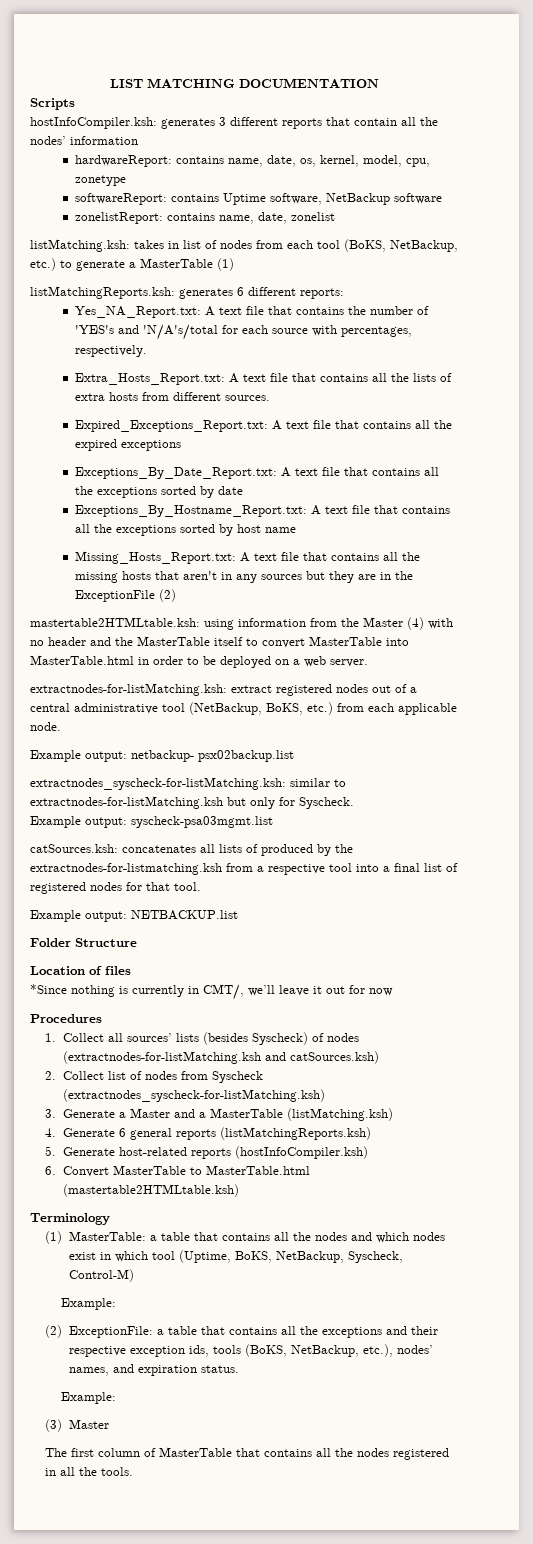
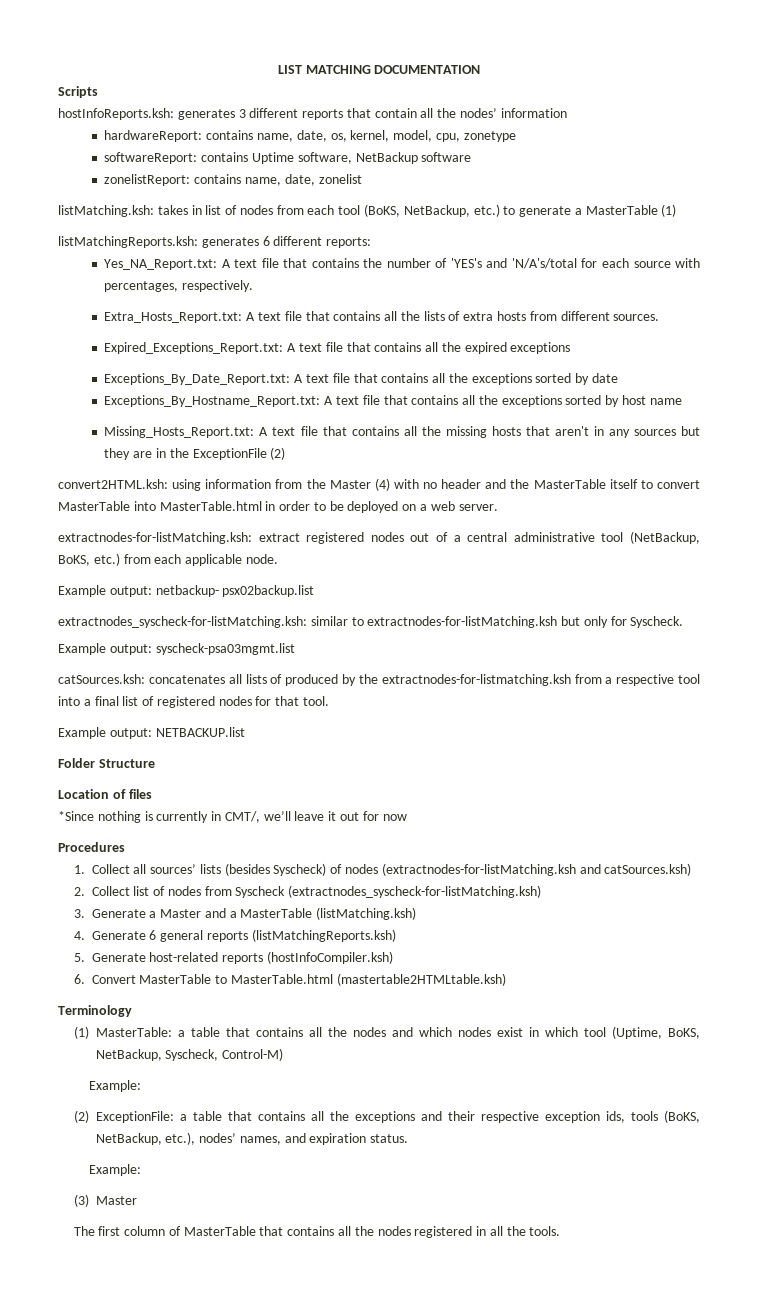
[30,117,157,129] hostInfoCompiler.ksh: -> [58,108,174,120] hostInfoReports.ksh:
[30,617,200,627] mastertable2HTMLtable.ksh: -> [58,479,168,489] convert2HTML.ksh:

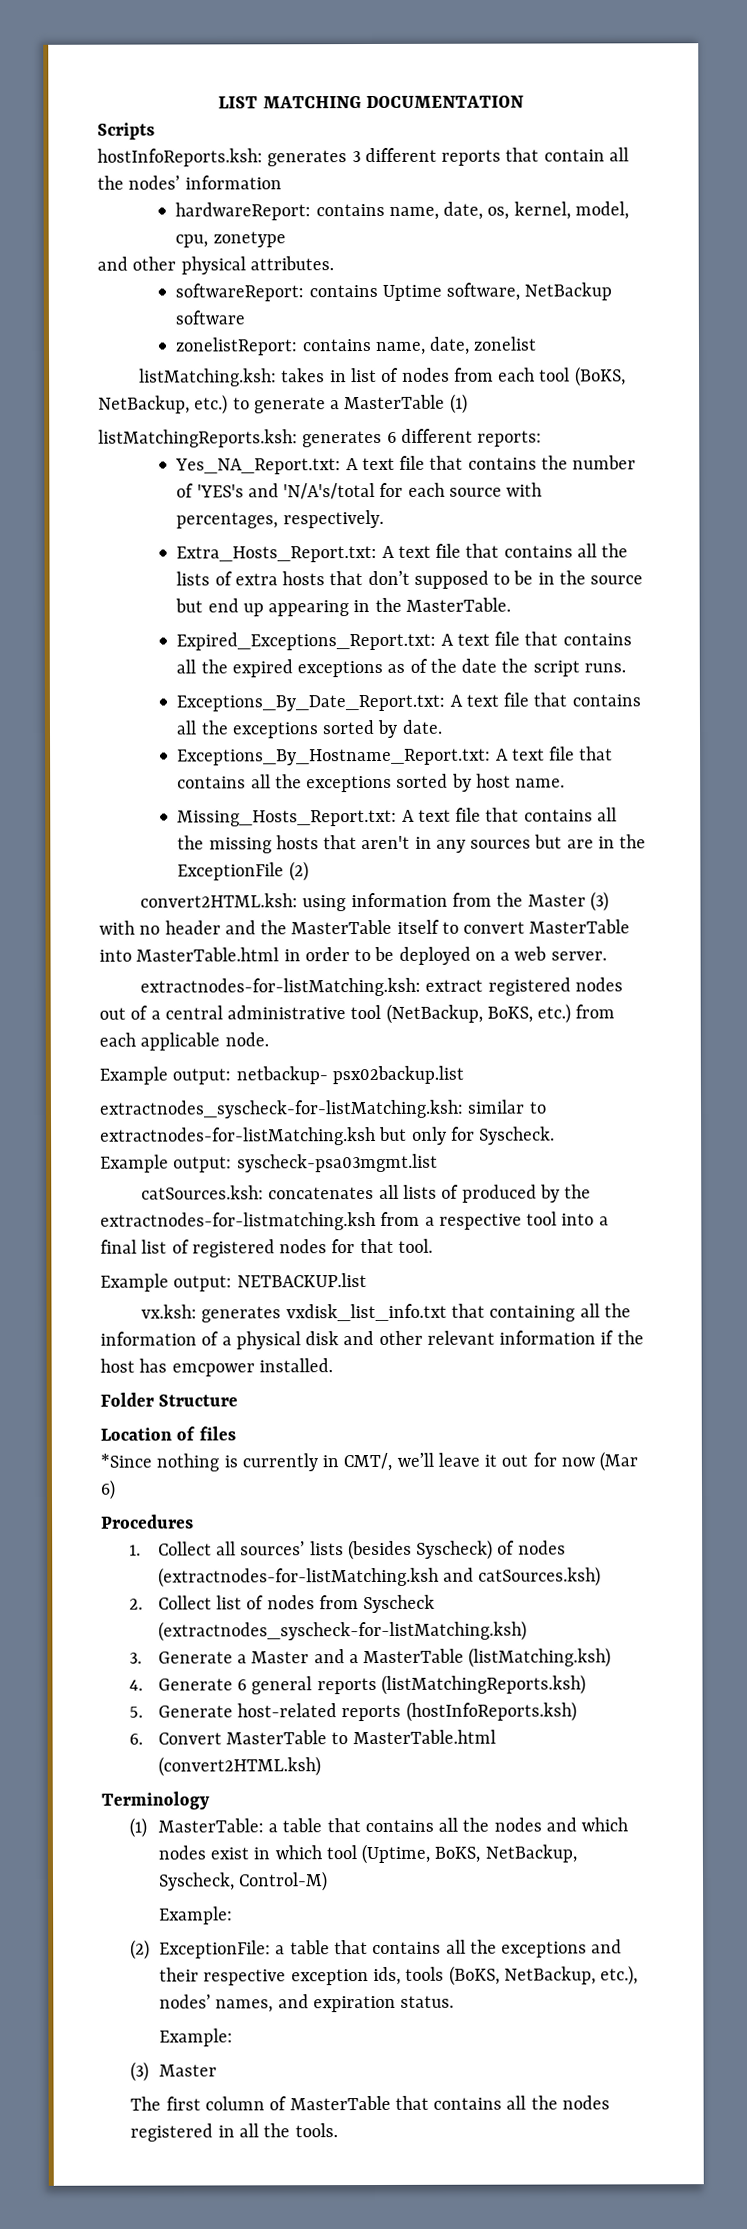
(516, 136) none -> [97,256,334,275] // and other physical attributes.
[529,311,660,321] from different sources. -> [329,570,644,589] [175,597,511,617] that don’t supposed to be in the source but end up appearing in the MasterTable.
(571, 348) none -> [387,658,626,677] as of the date the script runs.
[591,373,618,383] date -> [401,719,443,734] date.
[649,398,682,405] name -> [515,778,566,788] name.
[104,448,131,460] they -> (563, 841) none
[374,478,390,491] (4) -> [589,891,609,912] (3)
(245, 732) none -> [141,1303,631,1323] [100,1330,644,1350] [100,1358,333,1377] // vx.ksh: generates vxdisk_list_info.txt that containing all the information of a physical disk and other relevant information if the host has emcpower installed.
(407, 817) none -> [599,1451,639,1472] [100,1479,116,1500] (Mar 6)
[266,951,393,964] (hostInfoCompiler.ksh) -> [405,1701,577,1722] (hostInfoReports.ksh)
[336,973,506,986] (mastertable2HTMLtable.ksh) -> [157,1756,321,1777] (convert2HTML.ksh)

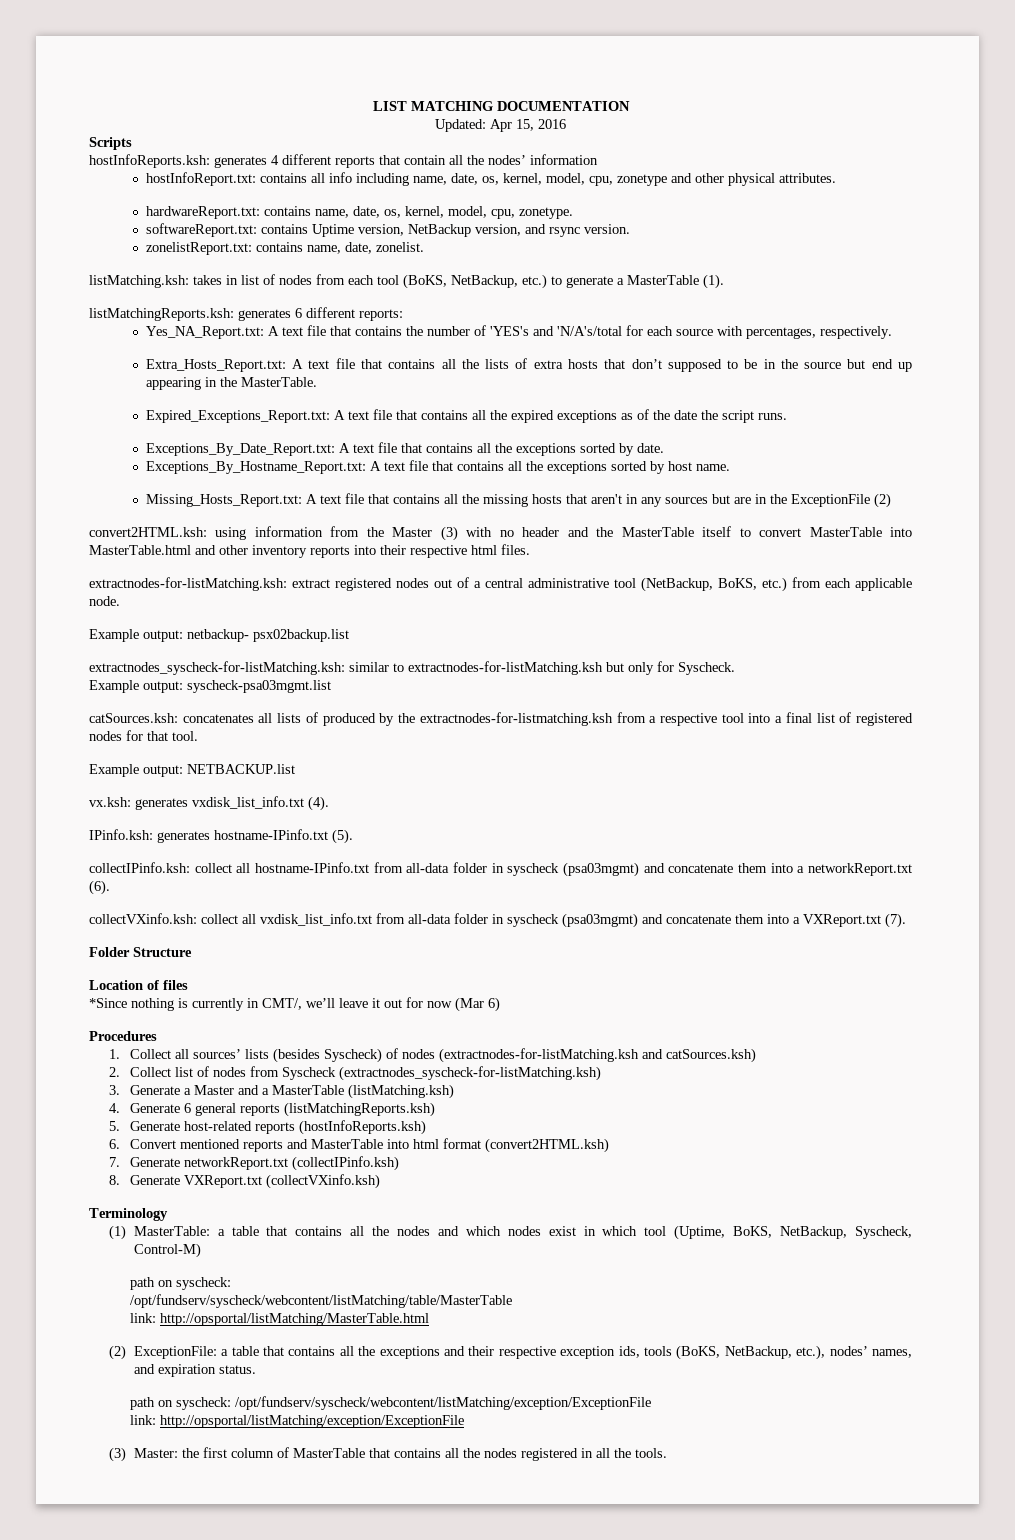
(524, 102) none -> [435,119,566,132] // Updated: Apr 15, 2016
[351,151,361,163] 3 -> [271,155,279,165] 4
[175,202,312,221] hardwareReport: -> [145,172,836,186] [145,206,260,219] hostInfoReport.txt: contains all info including name, date, os, kernel, model, cpu, zonetype and other physical attributes. // hardwareReport.txt:
[212,231,286,248] [97,256,334,275] [175,282,613,302] [175,310,246,325] [175,336,538,356] zonetype // and other physical attributes. // softwareReport: contains Uptime software, NetBackup software // zonelistReport: contains name, date, zonelist -> [518,207,573,219] [145,223,630,237] [145,242,424,255] zonetype. // softwareReport.txt: contains Uptime version, NetBackup version, and rsync version. // zonelistReport.txt: contains name, date, zonelist.
[449,393,468,414] (1) -> [703,274,724,289] (1).
[283,946,607,965] in order to be deployed on a web server. -> [195,544,530,558] and other inventory reports into their respective html files.
[451,1303,631,1322] [100,1330,644,1350] [100,1358,333,1377] that containing all the information of a physical disk and other relevant information if the host has emcpower installed. -> [308,796,329,811] [89,829,353,844] [89,862,912,877] [89,880,110,895] [89,913,906,928] (4). // IPinfo.ksh: generates hostname-IPinfo.txt (5). // collectIPinfo.ksh: collect all hostname-IPinfo.txt from all-data folder in syscheck (psa03mgmt) and concatenate them into a networkReport.txt (6). // collectVXinfo.ksh: collect all vxdisk_list_info.txt from all-data folder in syscheck (psa03mgmt) and concatenate them into a VXReport.txt (7).
[226,1729,496,1745] [157,1756,321,1777] MasterTable to MasterTable.html (convert2HTML.ksh) -> [179,1138,609,1153] [109,1156,399,1171] [109,1174,380,1189] mentioned reports and MasterTable into html format (convert2HTML.ksh) // 7. Generate networkReport.txt (collectIPinfo.ksh) // 8. Generate VXReport.txt (collectVXinfo.ksh)
[158,1906,233,1925] Example: -> [129,1277,231,1290] [129,1294,512,1308] [129,1313,429,1326] path on syscheck: // /opt/fundserv/syscheck/webcontent/listMatching/table/MasterTable // link: http://opsportal/listMatching/MasterTable.html
[158,2028,233,2047] [130,2061,217,2082] [130,2096,162,2111] Example: // (3) Master // The -> [129,1396,651,1410] [129,1415,464,1428] [109,1447,199,1462] path on syscheck: /opt/fundserv/syscheck/webcontent/listMatching/exception/ExceptionFile // link: http://opsportal/listMatching/exception/ExceptionFile // (3) Master: the

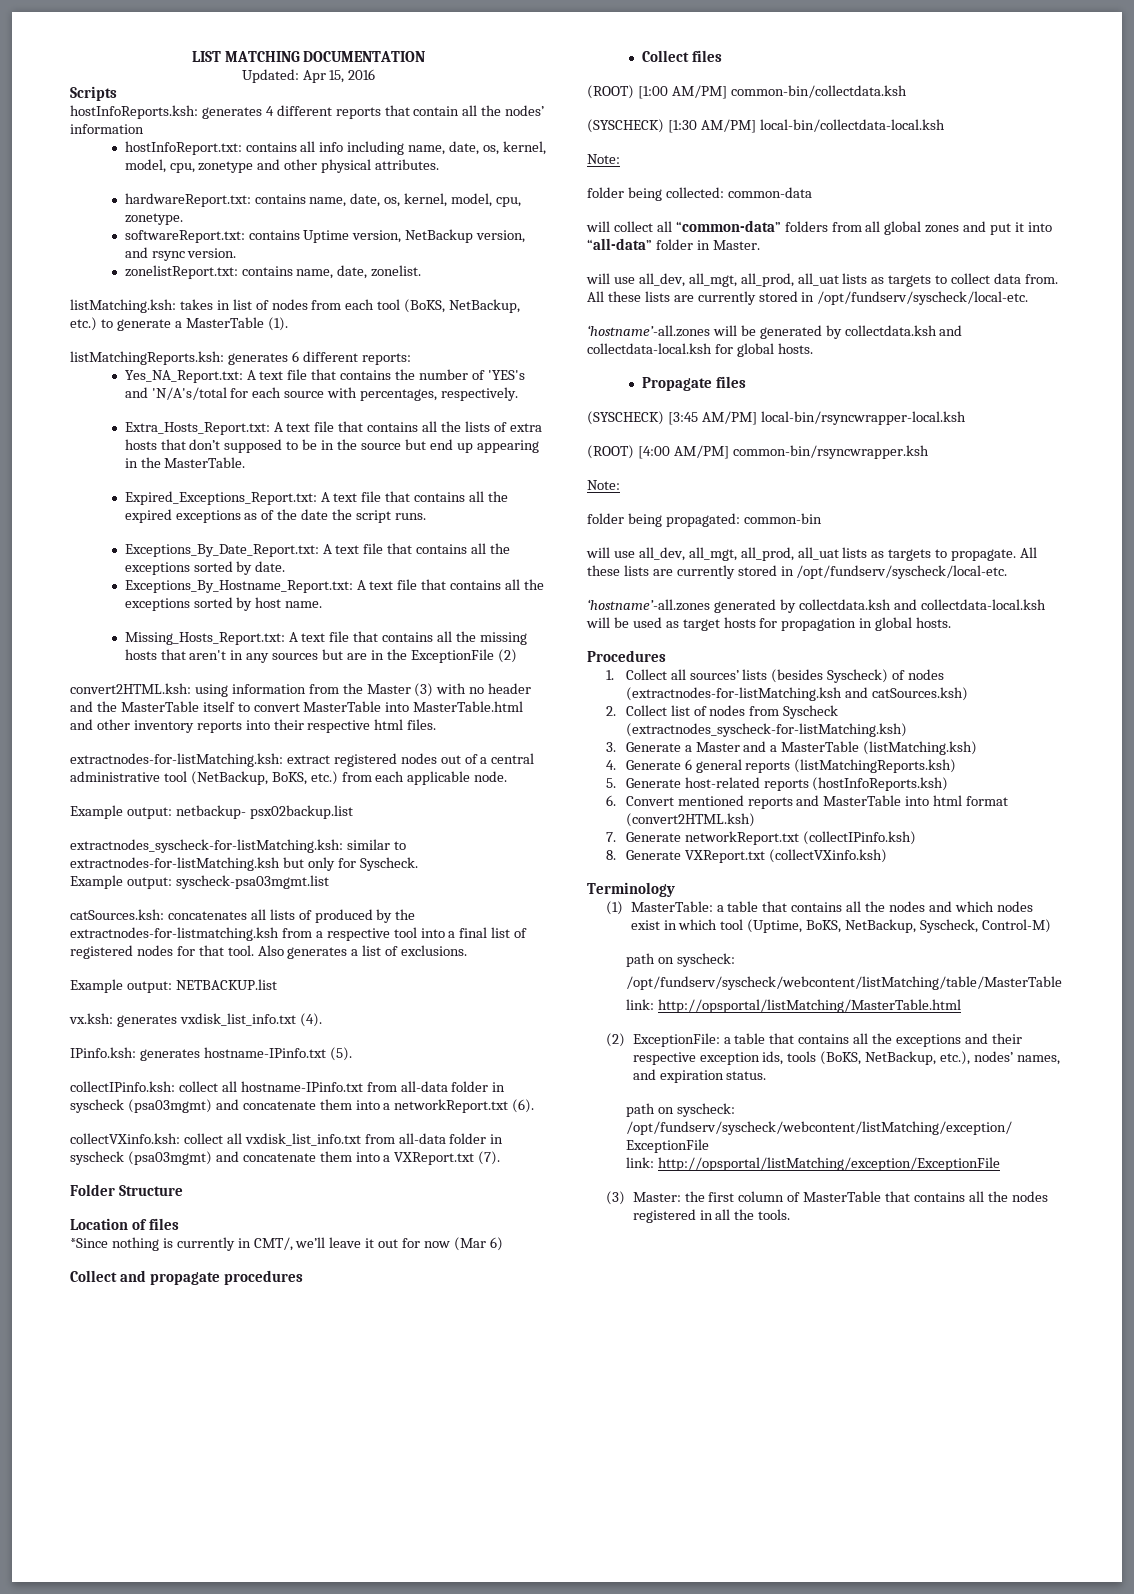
(198, 736) none -> [257,945,468,959] Also generates a list of exclusions.
(500, 1004) none -> [70,1270,303,1285] [641,50,722,62] [587,85,907,99] [587,119,945,133] [587,154,620,164] [587,187,812,201] [586,220,1052,235] [587,238,760,250] [586,273,1058,287] [587,291,1029,305] [587,325,963,339] [587,343,813,357] [641,376,746,391] [587,411,966,425] [587,445,929,459] [587,480,620,490] [587,513,822,527] [586,547,1038,561] [587,565,1008,579] [587,599,1046,613] [586,617,952,631] // Collect and propagate procedures // Collect files // (ROOT) [1:00 AM/PM] common-bin/collectdata.ksh // (SYSCHECK) [1:30 AM/PM] local-bin/collectdata-local.ksh // Note: // folder being collected: common-data // will collect all “common-data” folders from all global zones and put it into “all-data” folder in Master. // will use all_dev, all_mgt, all_prod, all_uat lists as targets to collect data from. All these lists are currently stored in /opt/fundserv/syscheck/local-etc. // ‘hostname’-all.zones will be generated by collectdata.ksh and collectdata-local.ksh for global hosts. // Propagate files // (SYSCHECK) [3:45 AM/PM] local-bin/rsyncwrapper-local.ksh // (ROOT) [4:00 AM/PM] common-bin/rsyncwrapper.ksh // Note: // folder being propagated: common-bin // will use all_dev, all_mgt, all_prod, all_uat lists as targets to propagate. All these lists are currently stored in /opt/fundserv/syscheck/local-etc. // ‘hostname’-all.zones generated by collectdata.ksh and collectdata-local.ksh will be used as target hosts for propagation in global hosts.

